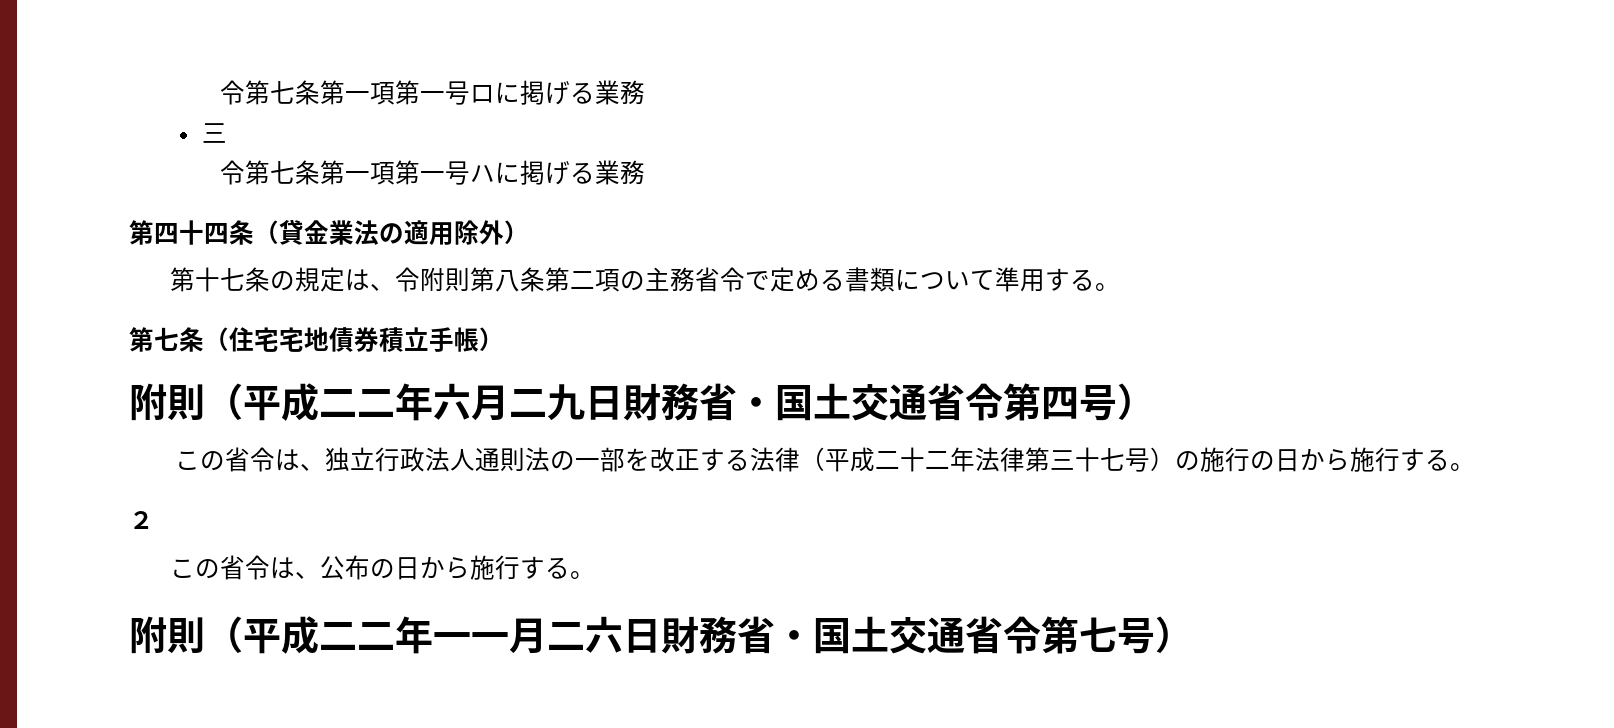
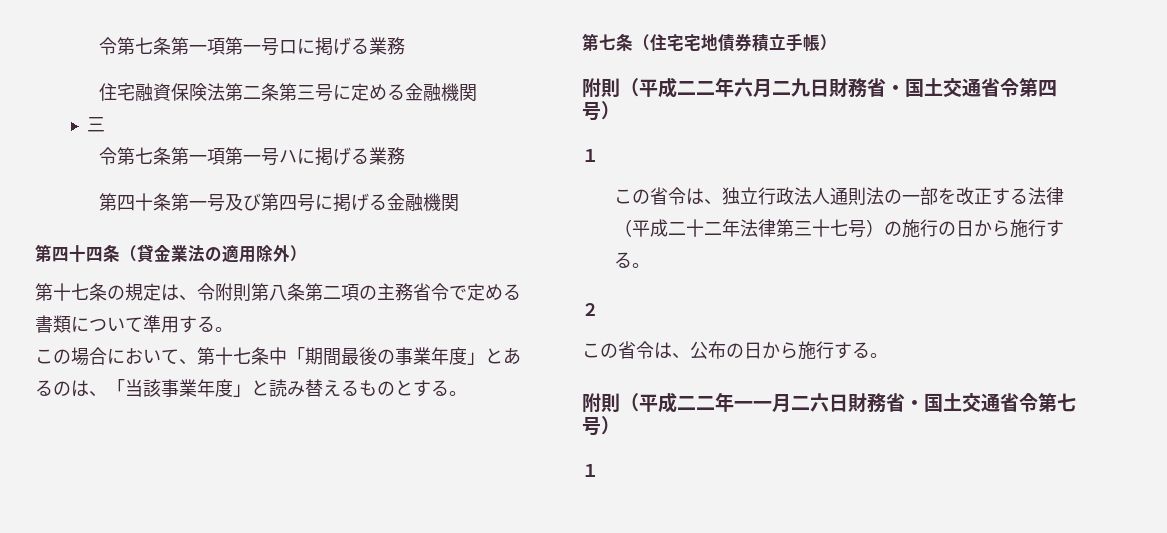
(646, 92) none -> [98,83,477,102] // 住宅融資保険法第二条第三号に定める金融機関
(646, 172) none -> [98,193,459,212] // 第四十条第一号及び第四号に掲げる金融機関
(1121, 287) none -> [35,347,521,366] [35,379,467,397] // この場合において、第十七条中「期間最後の事業年度」とあるのは、「当該事業年度」と読み替えるものとする。
(1155, 401) none -> [582,149,599,162] // １
(1193, 634) none -> [582,464,599,477] // １

